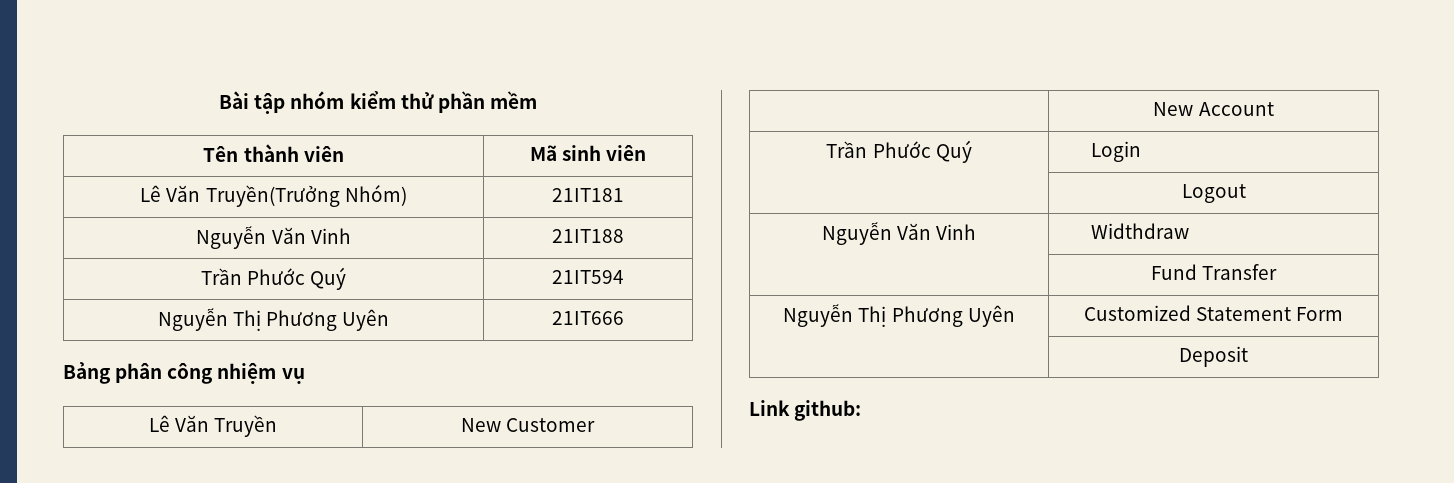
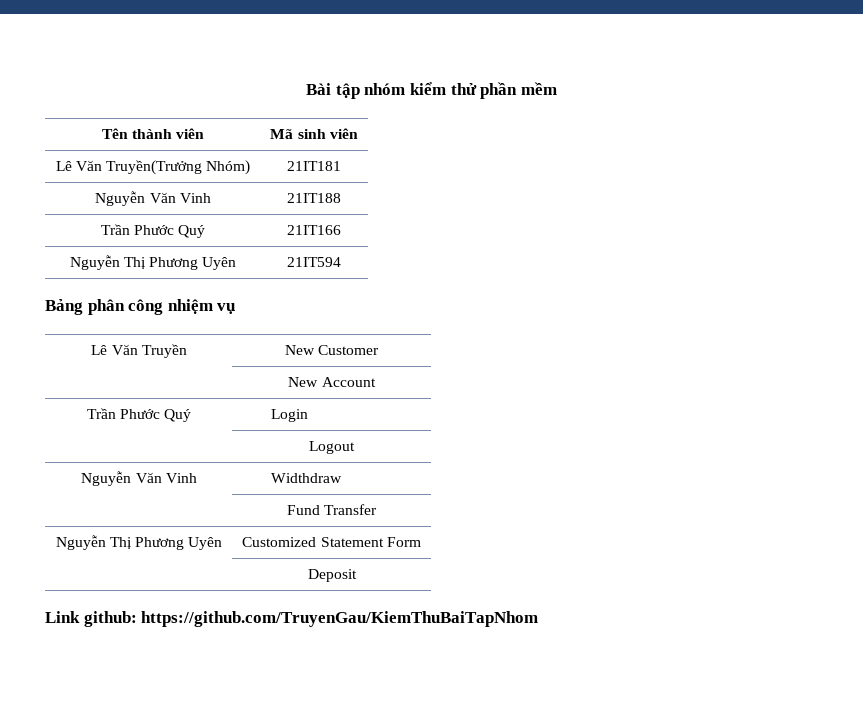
[552,270,624,284] [157,308,390,331] [552,311,624,325] 21IT594 // Nguyễn Thị Phương Uyên | 21IT666 -> [287,225,341,235] [69,255,237,270] [287,257,341,267] 21IT166 // Nguyễn Thị Phương Uyên | 21IT594
(862, 410) none -> [141,611,539,627] https://github.com/TruyenGau/KiemThuBaiTapNhom

